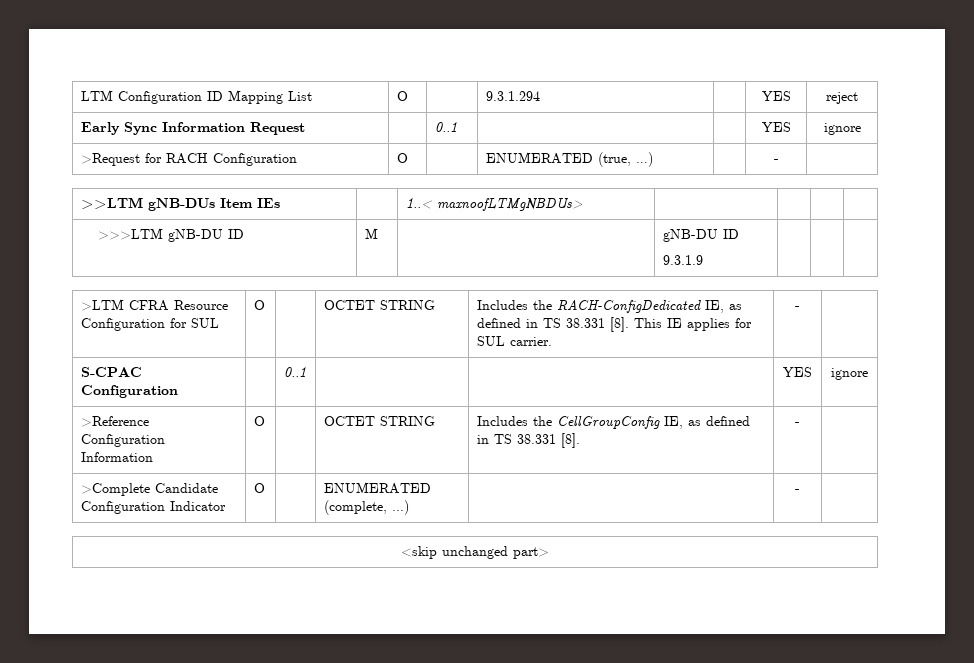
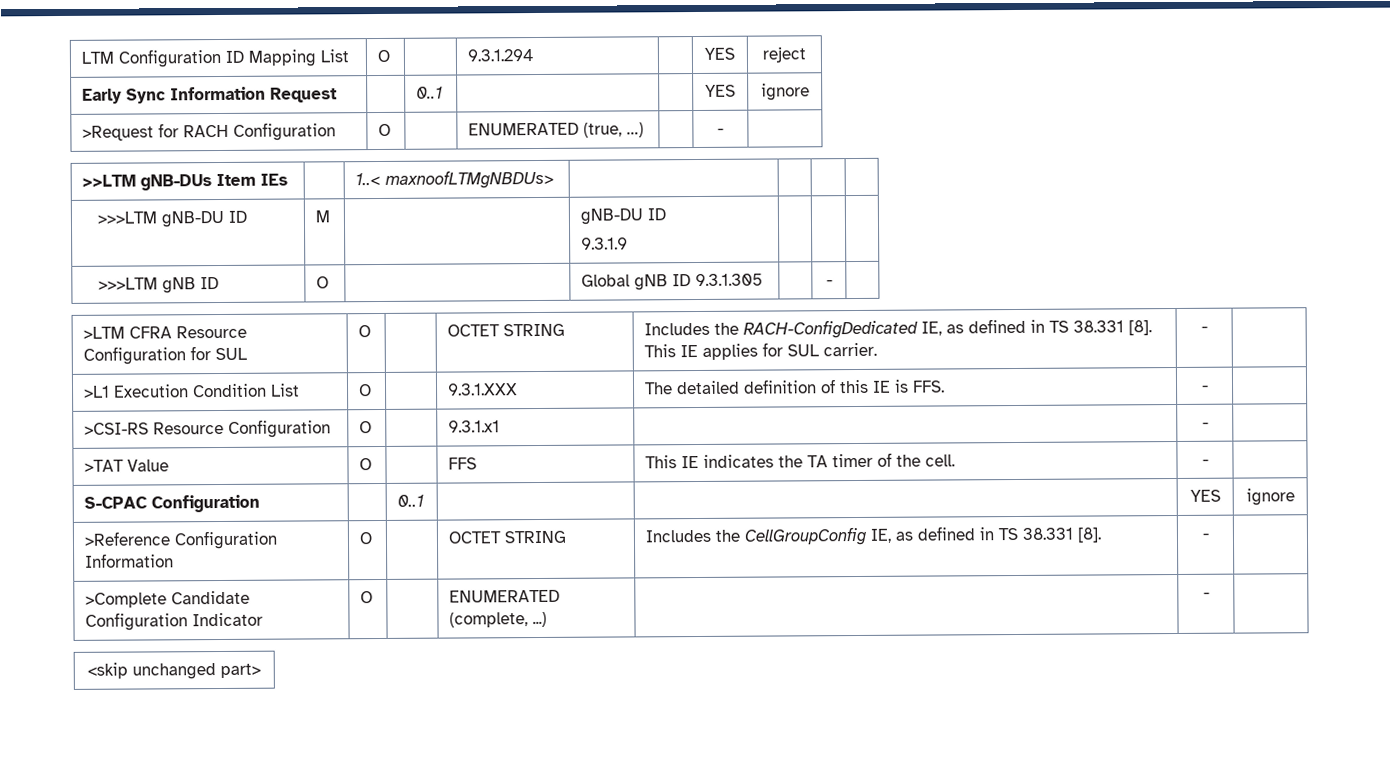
(703, 260) none -> [97,277,219,294] [316,276,330,289] [581,273,764,291] [825,279,833,286] // >>>LTM gNB ID | O | | Global gNB ID 9.3.1.305 | | - |
(800, 308) none -> [83,383,301,398] [358,384,373,397] [447,383,519,396] [644,379,946,395] [1201,384,1209,391] [84,419,332,438] [359,421,373,434] [448,420,501,433] [1201,421,1209,428] [84,459,170,472] [359,458,373,471] [448,457,478,470] [645,452,956,469] [1201,458,1209,465] // >L1 Execution Condition List | O | | 9.3.1.XXX | The detailed definition of this IE is FFS. | - | // >CSI-RS Resource Configuration | O | | 9.3.1.x1 | | - | // >TAT Value | O | | FFS | This IE indicates the TA timer of the cell. | - |

